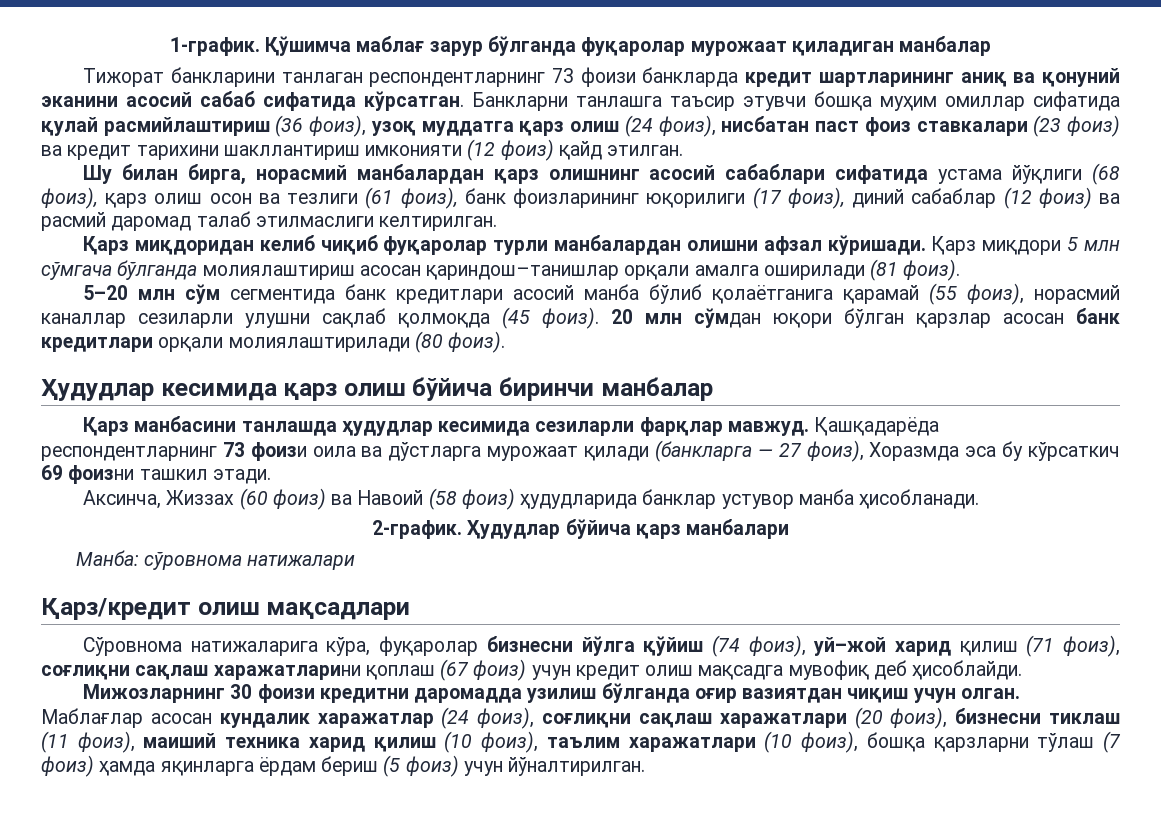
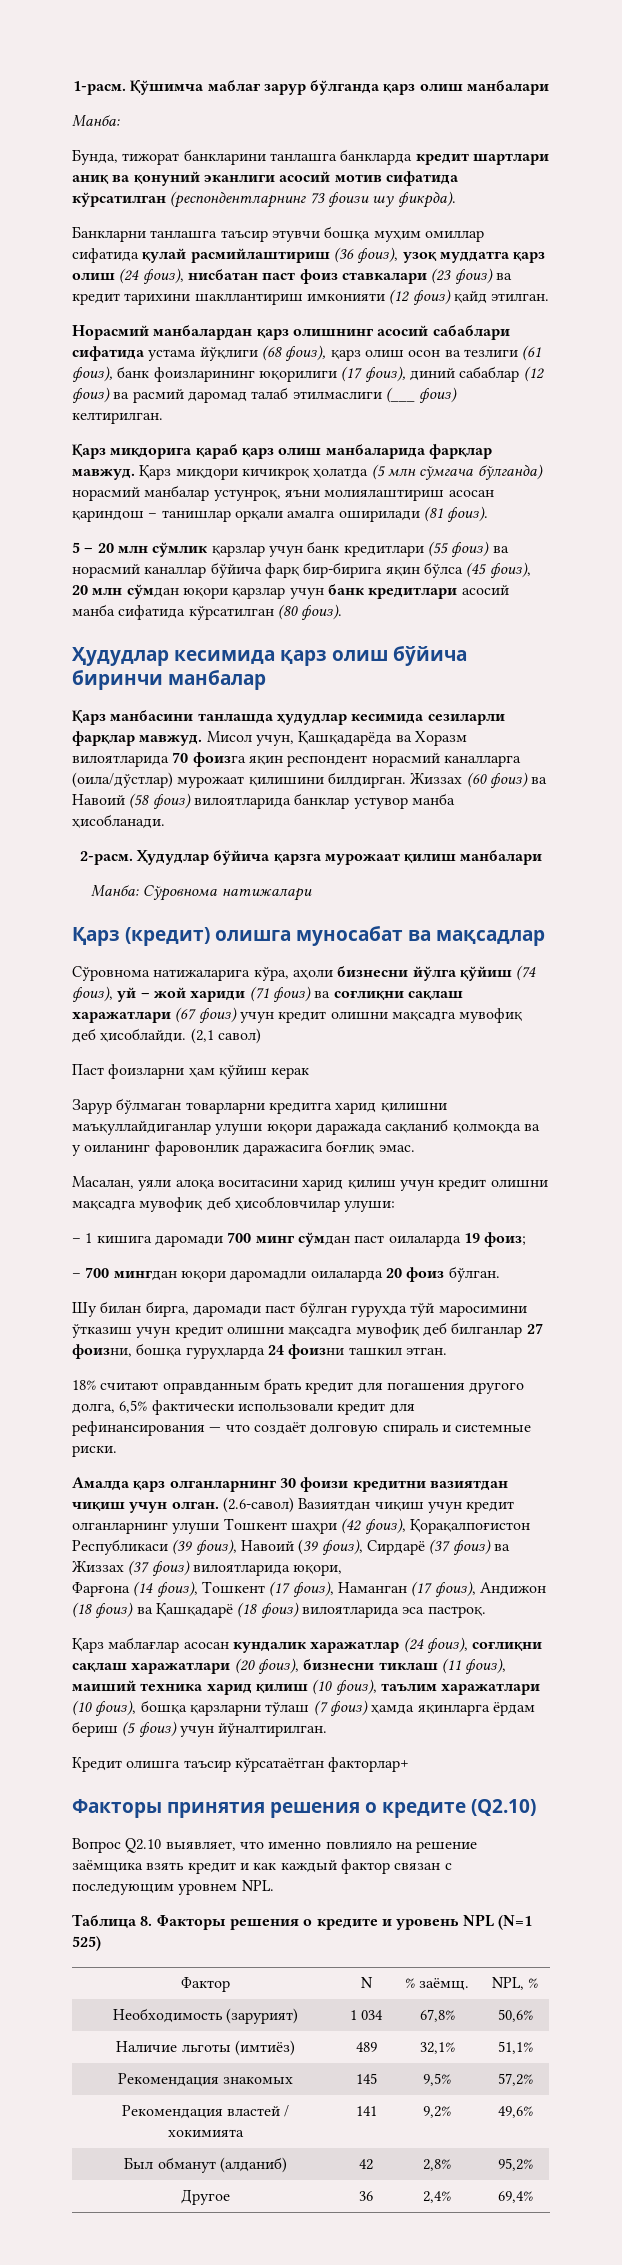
[169,37,260,56] 1-график. -> [72,81,126,95] 1-расм.
[581,36,992,56] [83,67,636,87] фуқаролар мурожаат қиладиган манбалар // Тижорат банкларини танлаган респондентларнинг 73 фоизи -> [383,80,550,95] [72,115,120,127] [72,149,337,165] қарз олиш манбалари // Манба: // Бунда, тижорат банкларини танлашга
[818,72,954,87] шартларининг -> [472,153,549,165] шартлари
[41,91,464,111] эканини асосий сабаб сифатида кўрсатган. -> [203,171,459,186] [72,191,456,208] эканлиги асосий мотив сифатида кўрсатилган (респондентларнинг 73 фоизи шу фикрда). //
[83,164,347,185] Шу билан бирга, норасмий -> [72,325,149,340] Норасмий
(374, 221) none -> [385,387,458,403] (___ фоиз)
[134,235,1120,255] [41,260,620,280] миқдоридан келиб чиқиб фуқаролар турли манбалардан олишни афзал кўришади. Қарз миқдори 5 млн сўмгача бўлганда молиялаштириш асосан қариндош–танишлар -> [110,444,492,459] [72,464,543,480] [72,485,494,501] [72,510,231,522] миқдорига қараб қарз олиш манбаларида фарқлар мавжуд. Қарз миқдори кичикроқ ҳолатда (5 млн сўмгача бўлганда) норасмий манбалар устунроқ, яъни молиялаштириш асосан қариндош – танишлар
[83,283,1121,305] [41,307,1120,329] [41,337,410,352] 5–20 млн сўм сегментида банк кредитлари асосий манба бўлиб қолаётганига қарамай (55 фоиз), норасмий каналлар сезиларли улушни сақлаб қолмоқда (45 фоиз). 20 млн сўмдан юқори бўлган қарзлар асосан банк кредитлари орқали молиялаштирилади -> [72,541,509,557] [72,562,531,578] [72,584,509,599] [72,604,274,620] 5 – 20 млн сўмлик қарзлар учун банк кредитлари (55 фоиз) ва норасмий каналлар бўйича фарқ бир-бирига яқин бўлса (45 фоиз), 20 млн сўмдан юқори қарзлар учун банк кредитлари асосий манба сифатида кўрсатилган
[814,417,940,436] [41,440,1120,462] [41,465,271,484] [83,490,162,509] Қашқадарёда респондентларнинг 73 фоизи оила ва дўстларга мурожаат қилади (банкларга — 27 фоиз), Хоразмда эса бу кўрсаткич 69 фоизни ташкил этади. // Аксинча, -> [206,731,467,746] [72,752,521,767] [72,772,406,788] Мисол учун, Қашқадарёда ва Хоразм вилоятларида 70 фоизга яқин респондент норасмий каналларга (оила/дўстлар) мурожаат қилишини билдирган.
[520,494,638,509] ҳудудларида -> [193,797,291,809] вилоятларида
[371,520,462,539] 2-график. -> [79,851,133,865] 2-расм.
[635,519,790,539] [75,550,242,570] қарз манбалари // Манба: сўровнома -> [273,850,543,865] [91,885,218,901] қарзга мурожаат қилиш манбалари // Манба: Сўровнома
[41,598,411,620] Қарз/кредит олиш мақсадлари -> [72,926,545,946] Қарз (кредит) олишга муносабат ва мақсадлар
[379,636,479,656] фуқаролар -> [292,969,333,980] аҳоли
[813,635,1120,657] [41,665,435,680] уй–жой харид қилиш (71 фоиз), соғлиқни сақлаш харажатларини қоплаш -> [117,986,463,1002] [72,1011,171,1023] уй – жой хариди (71 фоиз) ва соғлиқни сақлаш харажатлари
[645,665,694,676] олиш -> [330,1011,388,1020] олишни
[83,683,1021,703] [41,708,143,728] // Мижозларнинг 30 фоизи кредитни даромадда узилиш бўлганда оғир вазиятдан чиқиш учун олган. Маблағлар -> [190,1028,261,1044] [72,1064,310,1079] [72,1098,447,1114] [72,1119,540,1135] [72,1140,415,1156] [72,1176,548,1191] [72,1196,396,1212] [72,1232,527,1247] [72,1266,500,1282] [72,1301,527,1317] [72,1322,543,1338] [72,1343,447,1359] [72,1378,525,1394] [72,1400,415,1415] [72,1421,532,1436] [72,1445,117,1457] [72,1477,508,1492] [72,1497,515,1513] [72,1518,530,1534] [72,1539,510,1555] [72,1560,343,1576] [72,1581,546,1597] [72,1602,486,1618] [72,1637,180,1653] (2,1 савол) // Паст фоизларни ҳам қўйиш керак // Зарур бўлмаган товарларни кредитга харид қилишни маъқуллайдиганлар улуши юқори даражада сақланиб қолмоқда ва у оиланинг фаровонлик даражасига боғлиқ эмас. // Масалан, уяли алоқа воситасини харид қилиш учун кредит олишни мақсадга мувофиқ деб ҳисобловчилар улуши: // – 1 кишига даромади 700 минг сўмдан паст оилаларда 19 фоиз; // – 700 мингдан юқори даромадли оилаларда 20 фоиз бўлган. // Шу билан бирга, даромади паст бўлган гуруҳда тўй маросимини ўтказиш учун кредит олишни мақсадга мувофиқ деб билганлар 27 фоизни, бошқа гуруҳларда 24 фоизни ташкил этган. // 18% считают оправданным брать кредит для погашения другого долга, 6,5% фактически использовали кредит для рефинансирования — что создаёт долговую спираль и системные риски. // Амалда қарз олганларнинг 30 фоизи кредитни вазиятдан чиқиш учун олган. (2.6-савол) Вазиятдан чиқиш учун кредит олганларнинг улуши Тошкент шаҳри (42 фоиз), Қорақалпоғистон Республикаси (39 фоиз), Навоий (39 фоиз), Сирдарё (37 фоиз) ва Жиззах (37 фоиз) вилоятларида юқори, // Фарғона (14 фоиз), Тошкент (17 фоиз), Наманган (17 фоиз), Андижон (18 фоиз) ва Қашқадарё (18 фоиз) вилоятларида эса пастроқ. // Қарз маблағлар
(646, 766) none -> [72,1757,410,1772] [72,1799,536,1818] [72,1838,478,1853] [72,1859,452,1874] [72,1880,274,1895] [72,1914,532,1930] [72,1936,101,1951] [181,1977,230,1992] [360,1977,373,1988] [404,1978,470,1991] [491,1977,539,1990] [112,2008,299,2024] [349,2010,384,2020] [419,2009,455,2022] [497,2009,533,2022] [116,2040,295,2056] [355,2042,377,2052] [419,2042,455,2054] [497,2041,533,2054] [117,2073,294,2087] [355,2073,377,2084] [423,2073,451,2086] [497,2073,533,2086] [121,2105,290,2119] [168,2129,244,2137] [355,2106,377,2116] [423,2106,451,2118] [497,2106,533,2118] [124,2157,287,2173] [359,2159,373,2170] [423,2159,451,2171] [497,2158,533,2171] [181,2189,230,2205] [359,2191,373,2201] [423,2191,451,2203] [497,2191,533,2203] // Кредит олишга таъсир кўрсатаётган факторлар+ // Факторы принятия решения о кредите (Q2.10) // Вопрос Q2.10 выявляет, что именно повлияло на решение заёмщика взять кредит и как каждый фактор связан с последующим уровнем NPL. // Таблица 8. Факторы решения о кредите и уровень NPL (N=1 525) // Фактор | N | % заёмщ. | NPL, % // Необходимость (зарурият) | 1 034 | 67,8% | 50,6% // Наличие льготы (имтиёз) | 489 | 32,1% | 51,1% // Рекомендация знакомых | 145 | 9,5% | 57,2% // Рекомендация властей / хокимията | 141 | 9,2% | 49,6% // Был обманут (алданиб) | 42 | 2,8% | 95,2% // Другое | 36 | 2,4% | 69,4%

